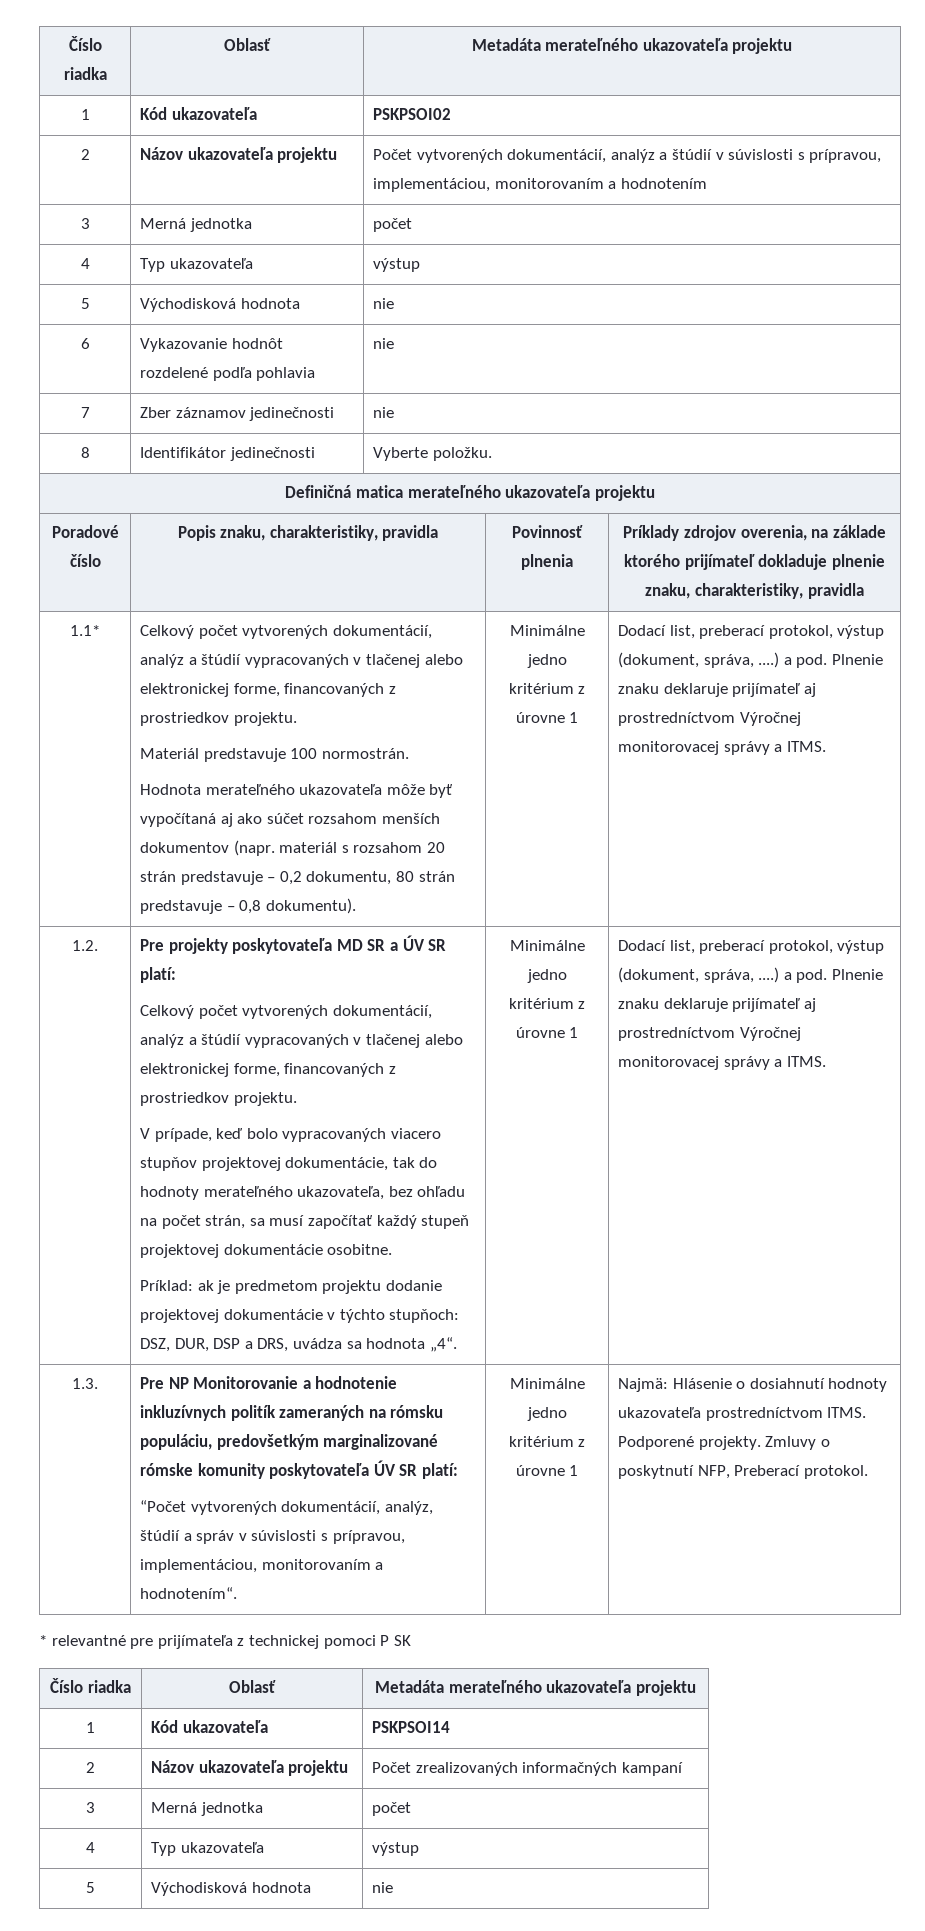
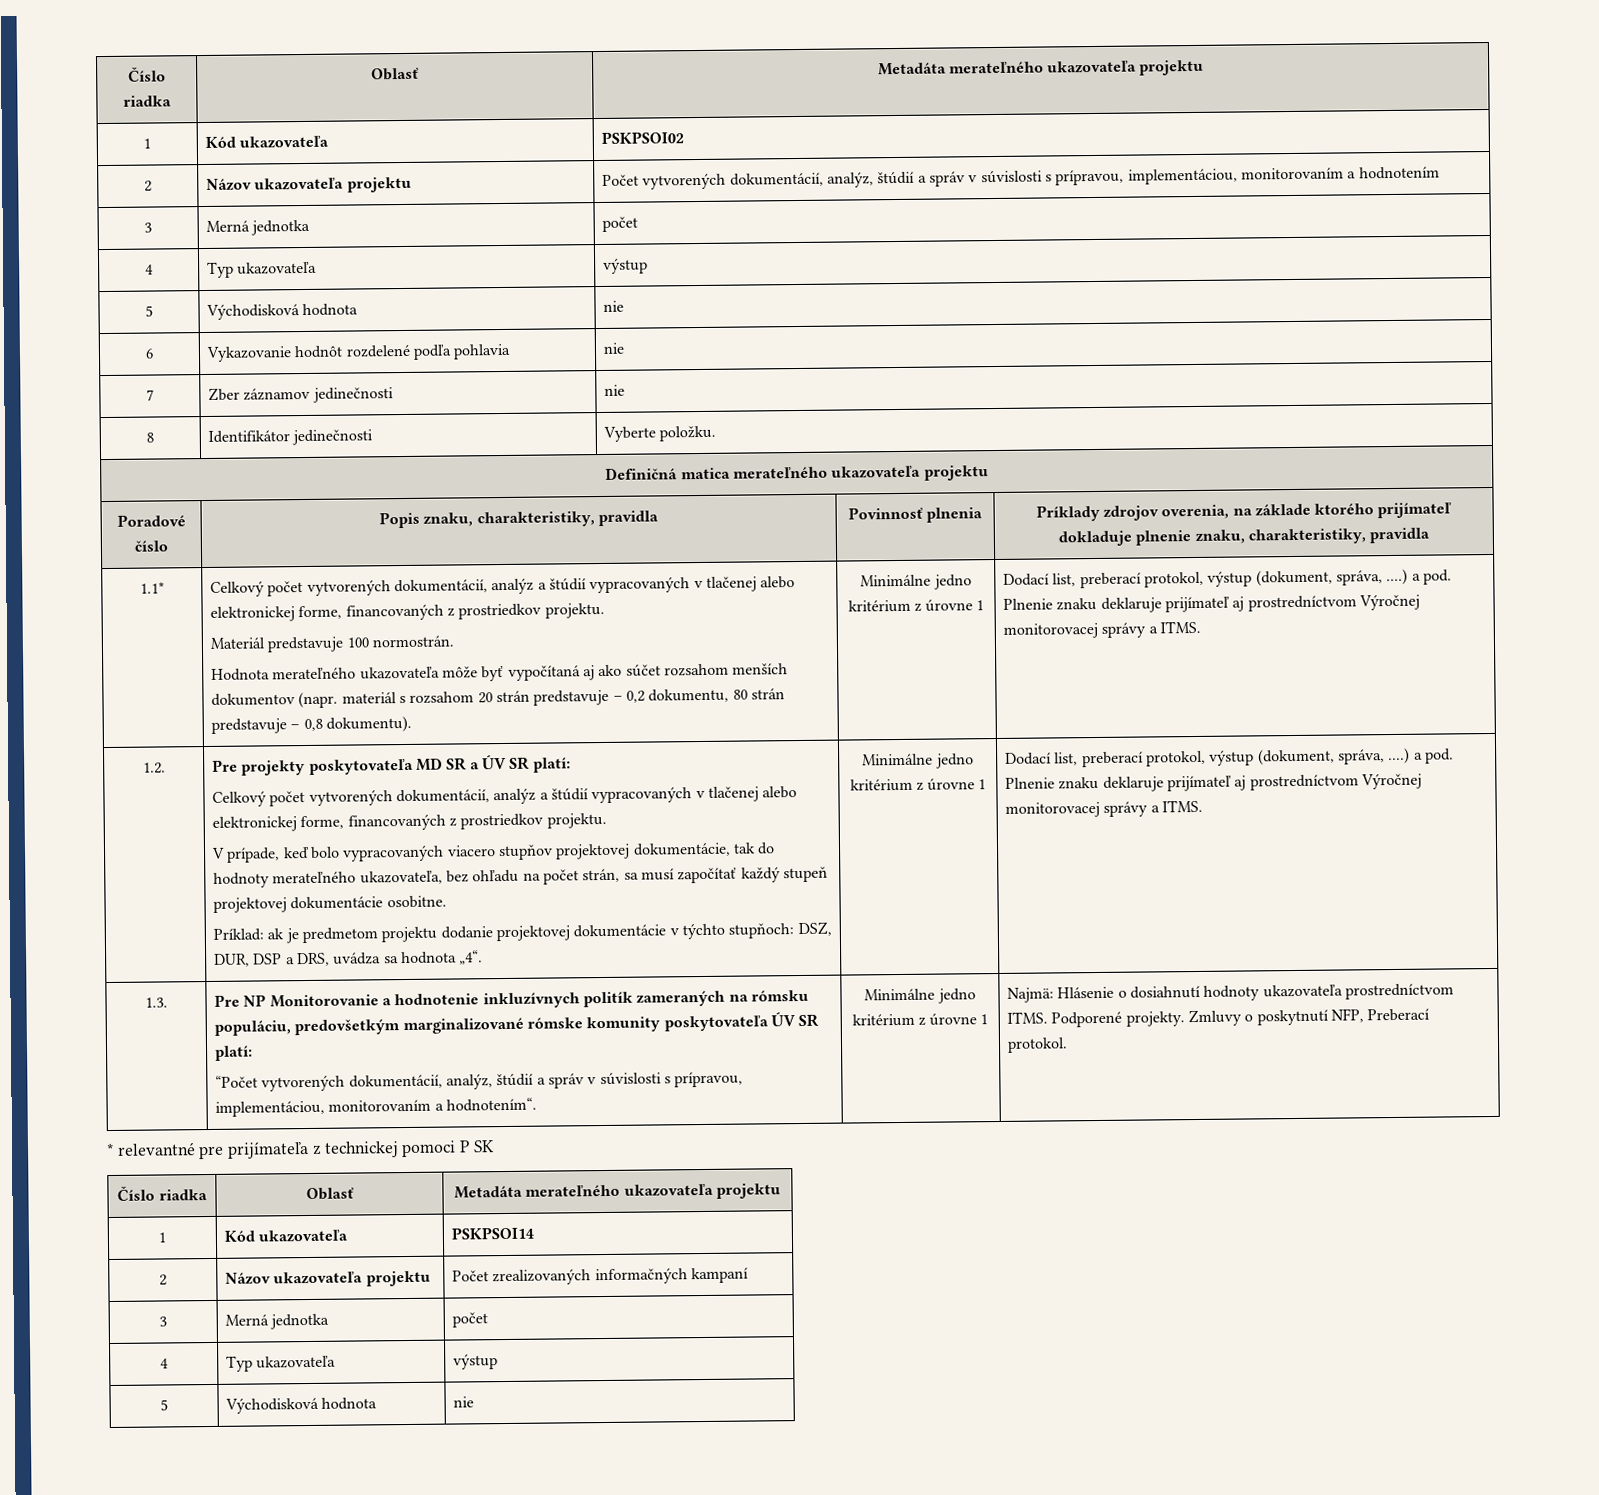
[610,149,712,163] analýz a štúdií -> [827,171,965,188] analýz, štúdií a správ

